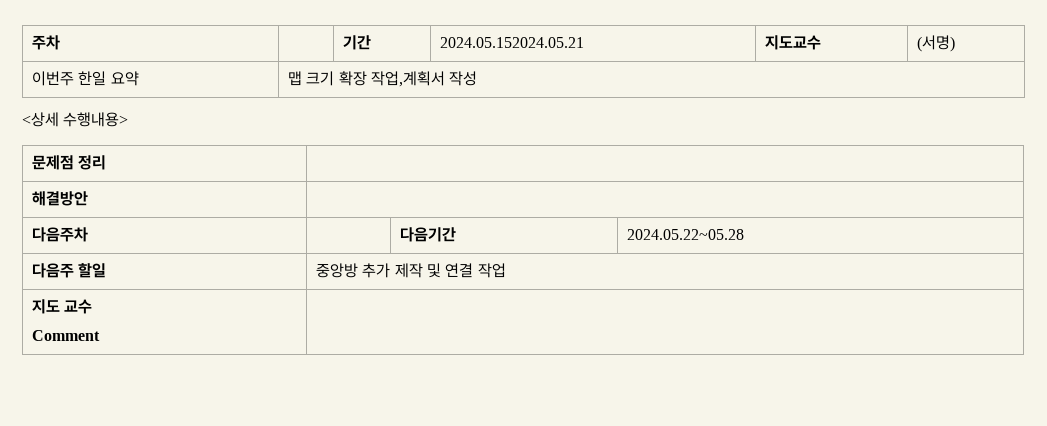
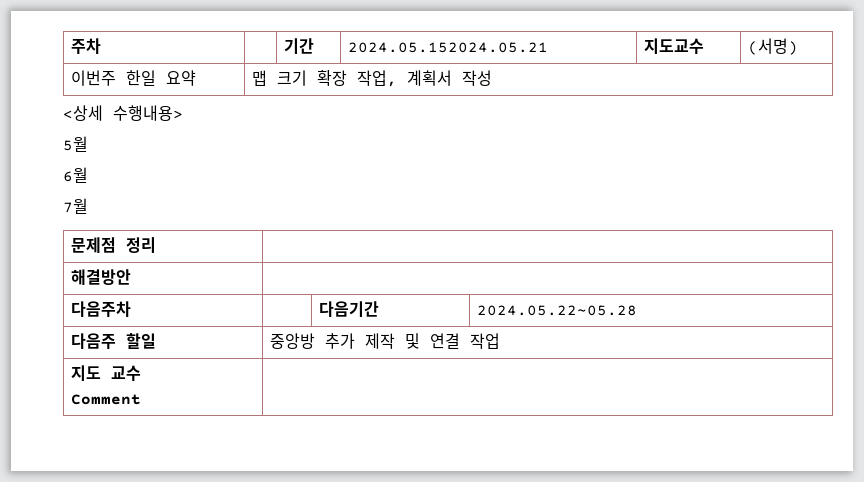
[371,71,446,87] 작업,계획서 -> [356,70,452,87] 작업, 계획서
(129, 119) none -> [63,136,88,152] [63,167,88,183] [63,198,88,214] // 5월 // 6월 // 7월

